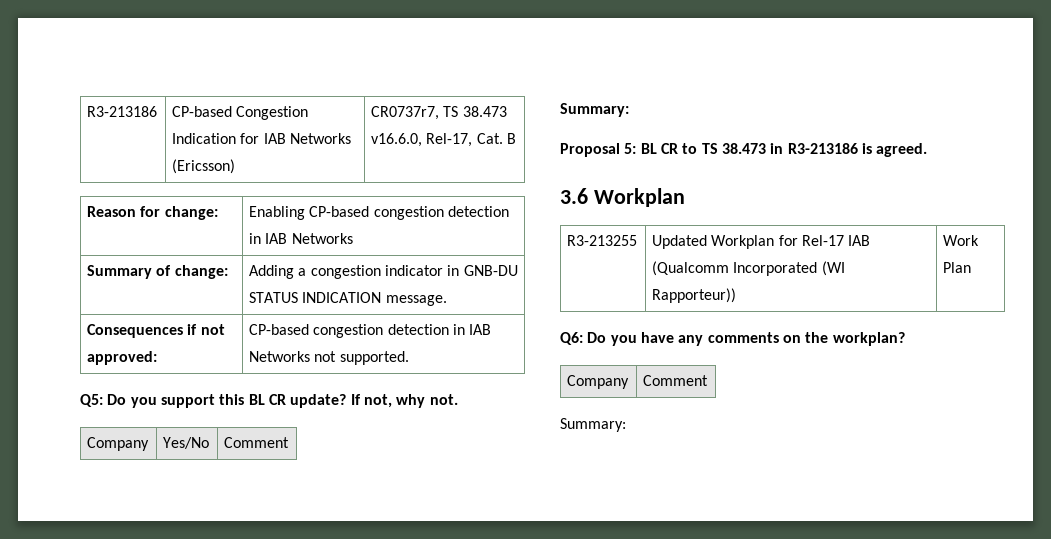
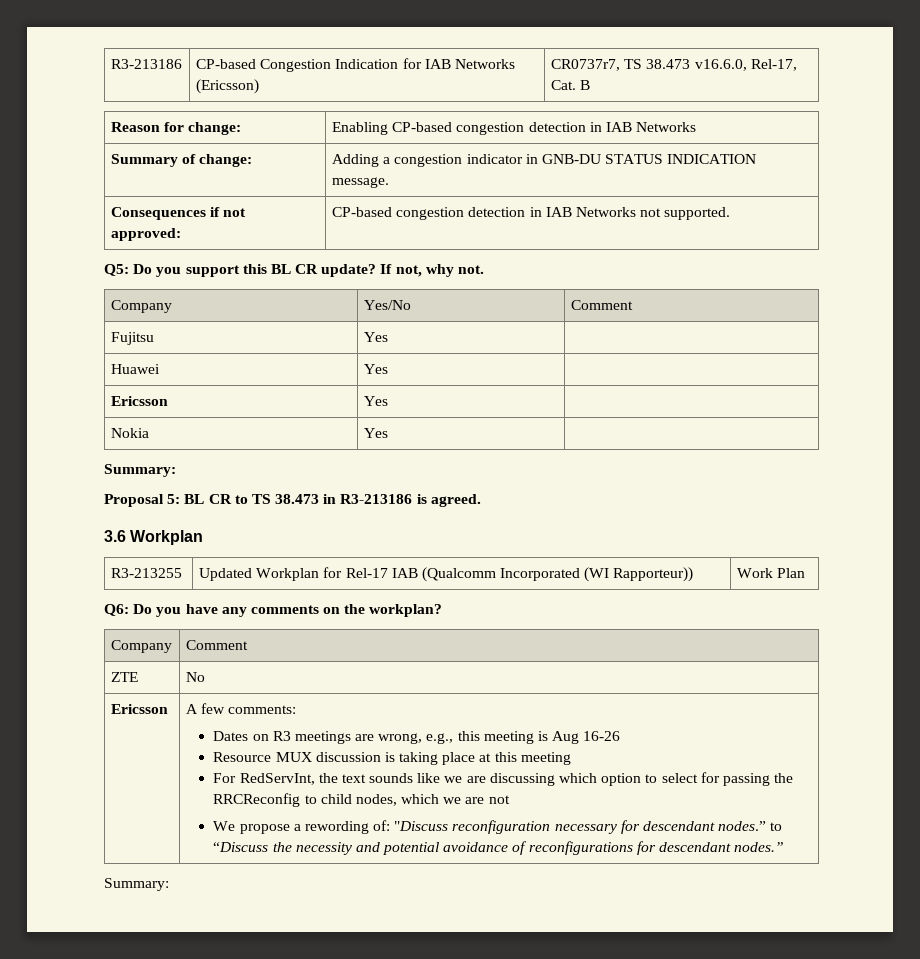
(290, 442) none -> [110,332,154,345] [363,332,388,342] [110,364,160,374] [363,364,388,374] [110,396,168,406] [363,396,388,406] [110,428,149,438] [363,428,388,438] // Fujitsu | Yes | // Huawei | Yes | // Ericsson | Yes | // Nokia | Yes |
(709, 380) none -> [110,672,138,682] [185,672,205,682] [110,704,168,714] [185,703,297,714] [213,731,621,744] [213,752,571,765] [213,772,794,786] [213,793,510,807] [213,820,783,834] [213,841,785,855] // ZTE | No // Ericsson | A few comments: // Dates on R3 meetings are wrong, e.g., this meeting is Aug 16-26 // Resource MUX discussion is taking place at this meeting // For RedServInt, the text sounds like we are discussing which option to select for passing the RRCReconfig to child nodes, which we are not // We propose a rewording of: "Discuss reconfiguration necessary for descendant nodes.” to “Discuss the necessity and potential avoidance of reconfigurations for descendant nodes.”

